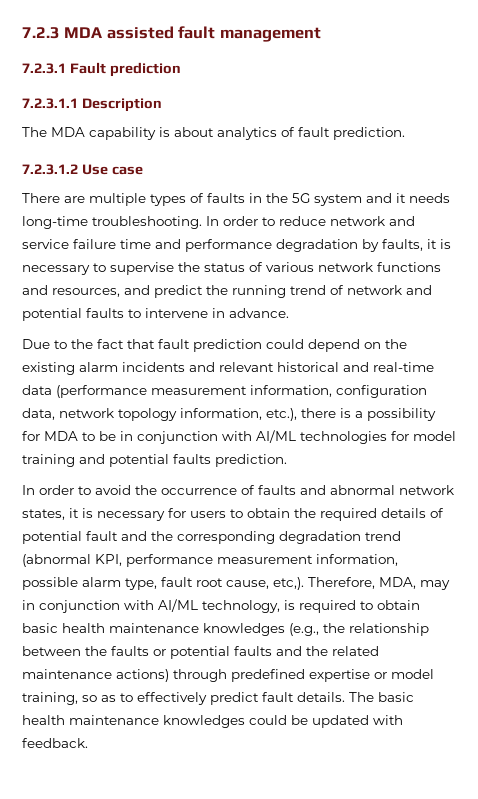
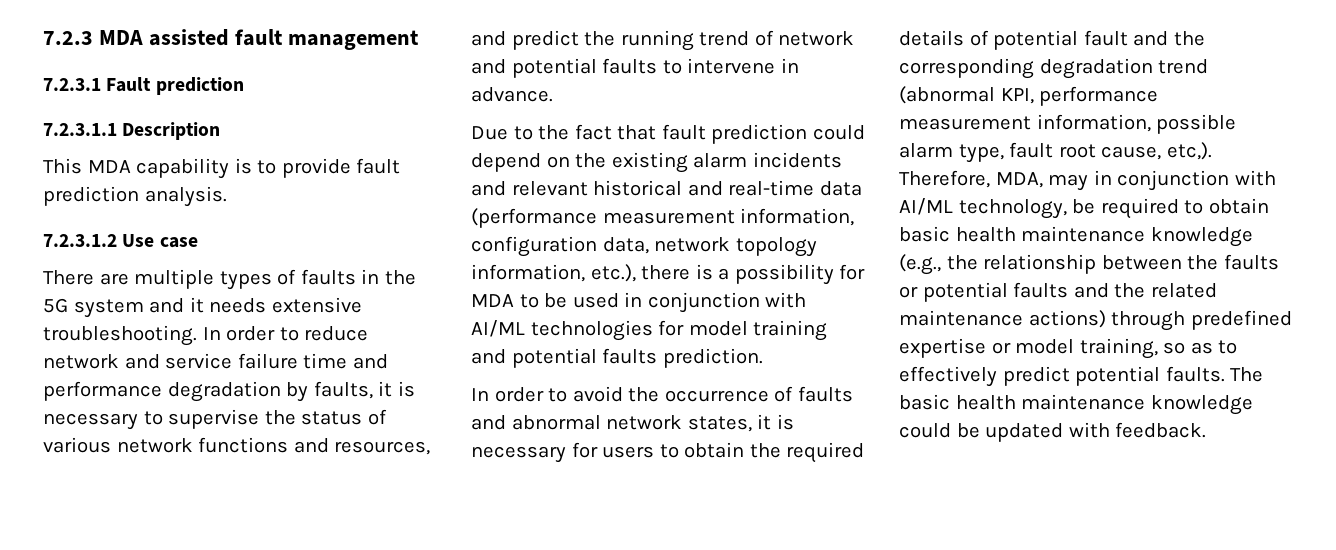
[22,127,47,137] The -> [43,158,82,174] This
[174,127,405,140] about analytics of fault prediction. -> [257,158,401,178] [43,186,227,207] to provide fault prediction analysis.
[22,216,88,229] long-time -> [271,297,362,313] extensive
(116, 436) none -> [572,293,619,308] used
[284,600,295,610] is -> [1072,199,1096,214] be
[203,623,285,636] knowledges -> [1150,227,1253,247] knowledge
[262,692,345,702] fault details. -> [1075,366,1225,386] potential faults.
[163,715,245,728] knowledges -> [1150,395,1253,415] knowledge

